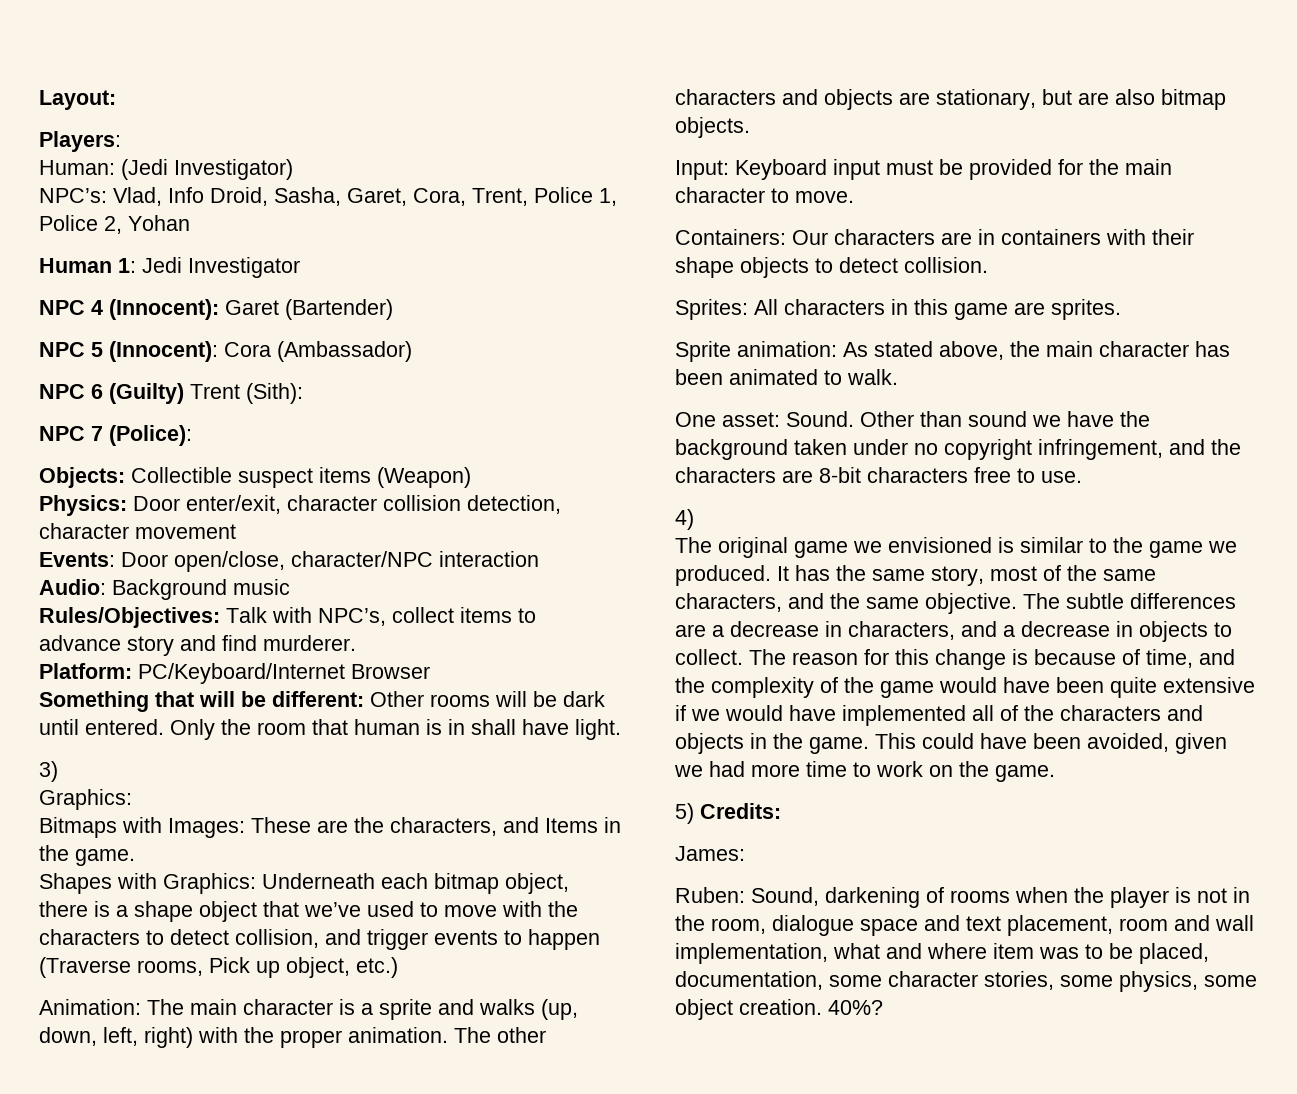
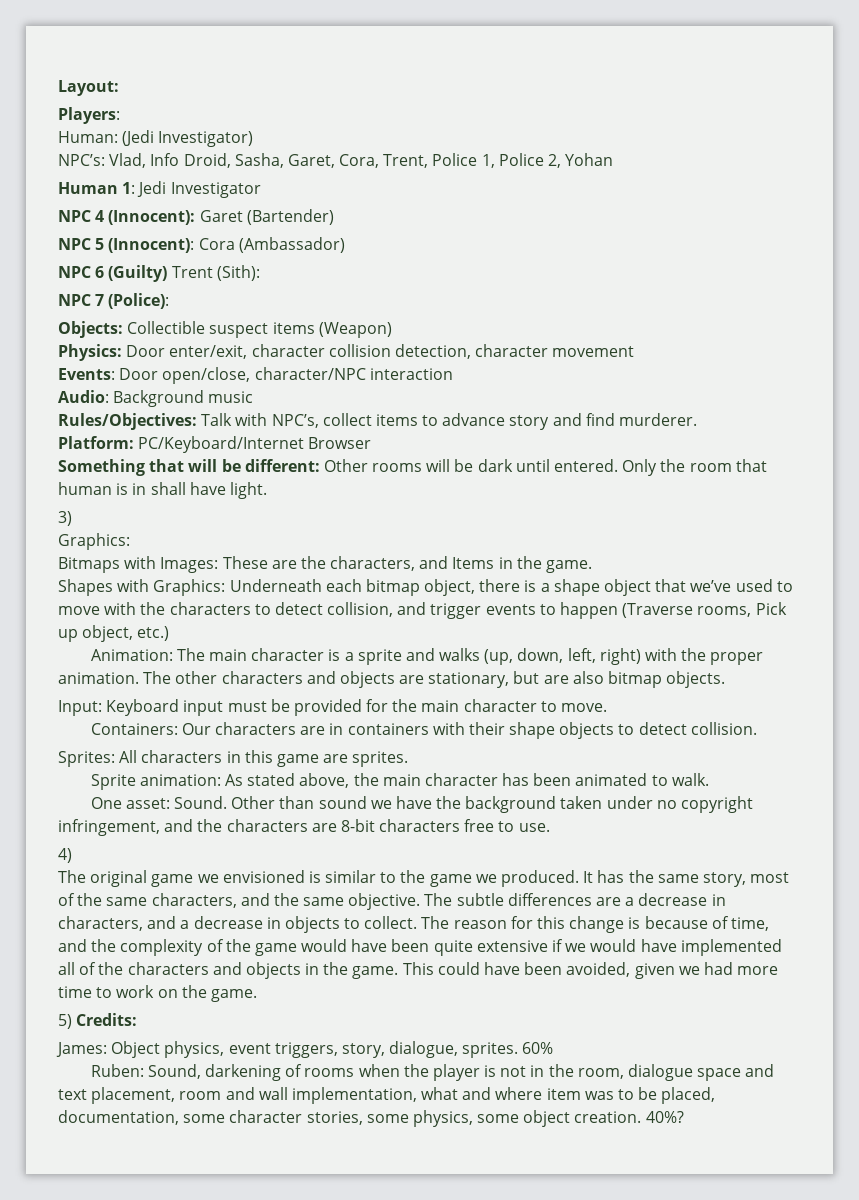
(745, 853) none -> [111,1041,554,1058] Object physics, event triggers, story, dialogue, sprites. 60%

